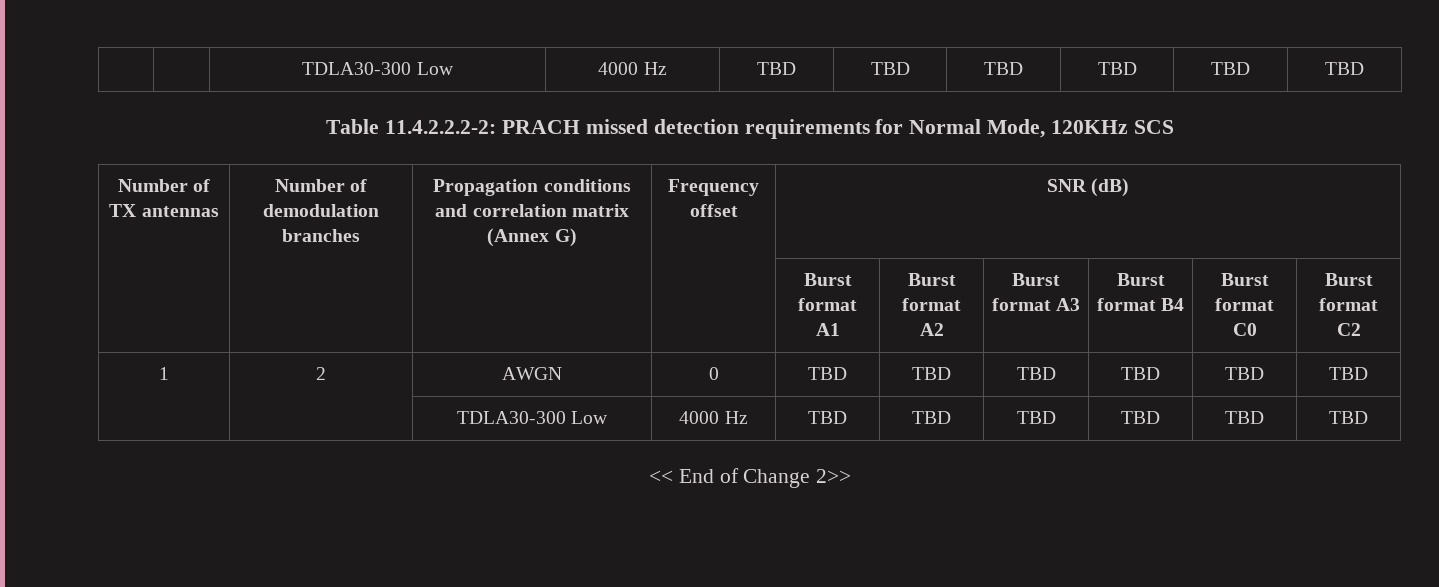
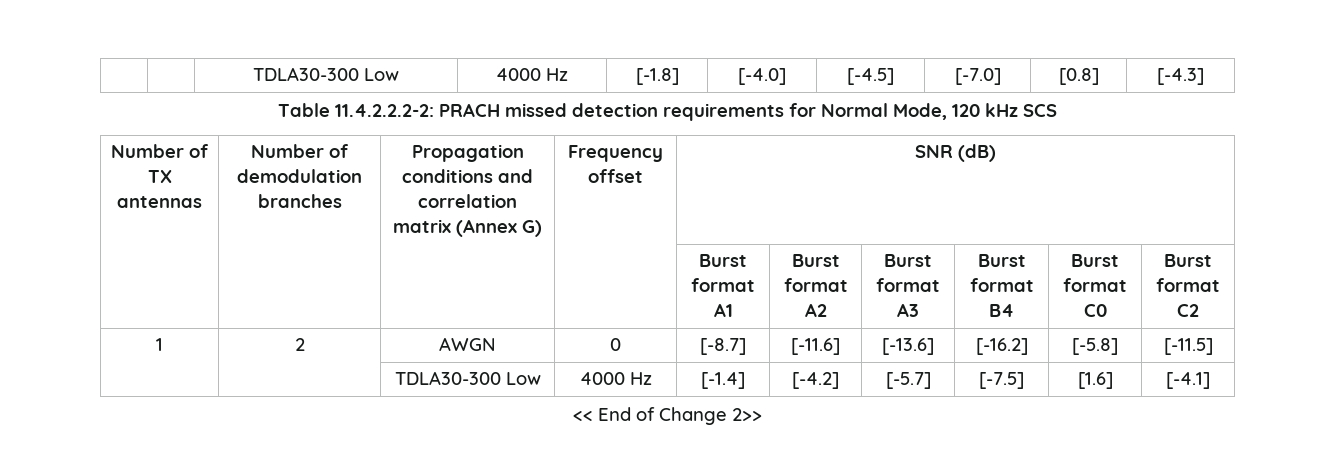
[302,62,453,75] [598,62,667,75] [757,62,796,75] [870,62,910,75] [984,62,1023,75] [1097,62,1137,75] [1211,62,1250,75] [1325,62,1364,75] | | TDLA30-300 Low | 4000 Hz | TBD | TBD | TBD | TBD | TBD | TBD -> [253,67,399,81] [496,68,568,81] [635,68,679,85] [738,68,786,85] [847,68,894,85] [954,68,1001,85] [1058,68,1099,85] [1157,68,1204,85] | | TDLA30-300 Low | 4000 Hz | [-1.8] | [-4.0] | [-4.5] | [-7.0] | [0.8] | [-4.3]
[1050,120,1128,134] 120KHz -> [952,103,1018,117] 120 kHz
[808,367,847,380] [912,367,951,380] [1016,367,1056,380] [1121,367,1160,380] [1225,367,1264,380] [1329,367,1368,380] [456,411,608,424] [679,411,748,424] [808,411,847,424] [912,411,951,424] [1016,411,1056,424] [1121,411,1160,424] [1225,411,1264,424] [1329,411,1368,424] TBD | TBD | TBD | TBD | TBD | TBD // | | TDLA30-300 Low | 4000 Hz | TBD | TBD | TBD | TBD | TBD | TBD -> [700,338,746,355] [791,338,840,355] [882,338,934,355] [975,338,1028,355] [1072,338,1118,355] [1163,338,1213,355] [394,371,541,385] [579,372,652,385] [701,372,745,389] [792,372,839,389] [885,372,931,389] [979,372,1024,389] [1077,372,1113,389] [1166,372,1210,389] [-8.7] | [-11.6] | [-13.6] | [-16.2] | [-5.8] | [-11.5] // | | TDLA30-300 Low | 4000 Hz | [-1.4] | [-4.2] | [-5.7] | [-7.5] | [1.6] | [-4.1]

